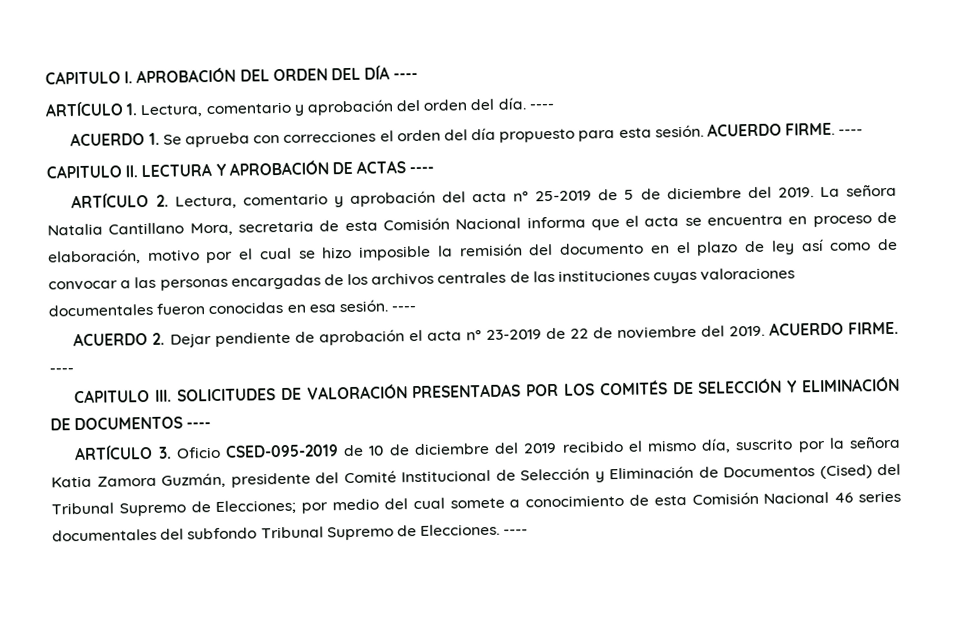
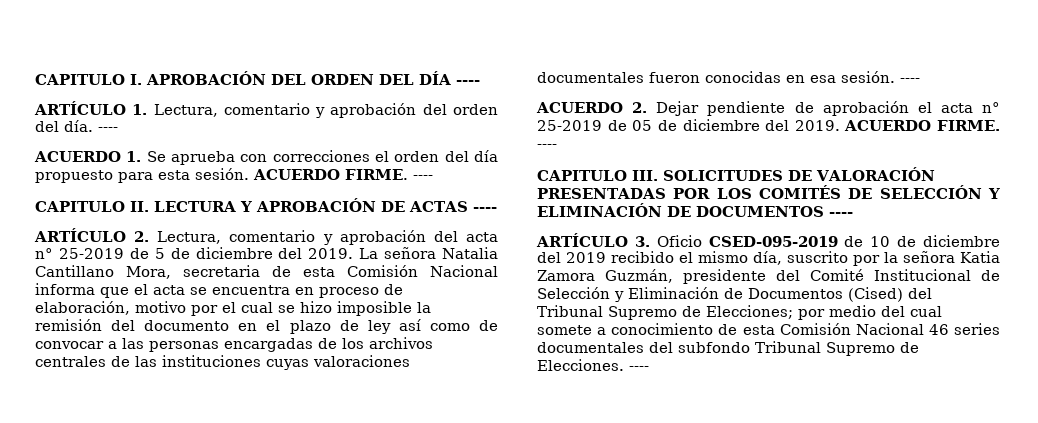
[485,325,697,340] 23-2019 de 22 de noviembre -> [537,119,760,131] 25-2019 de 05 de diciembre

